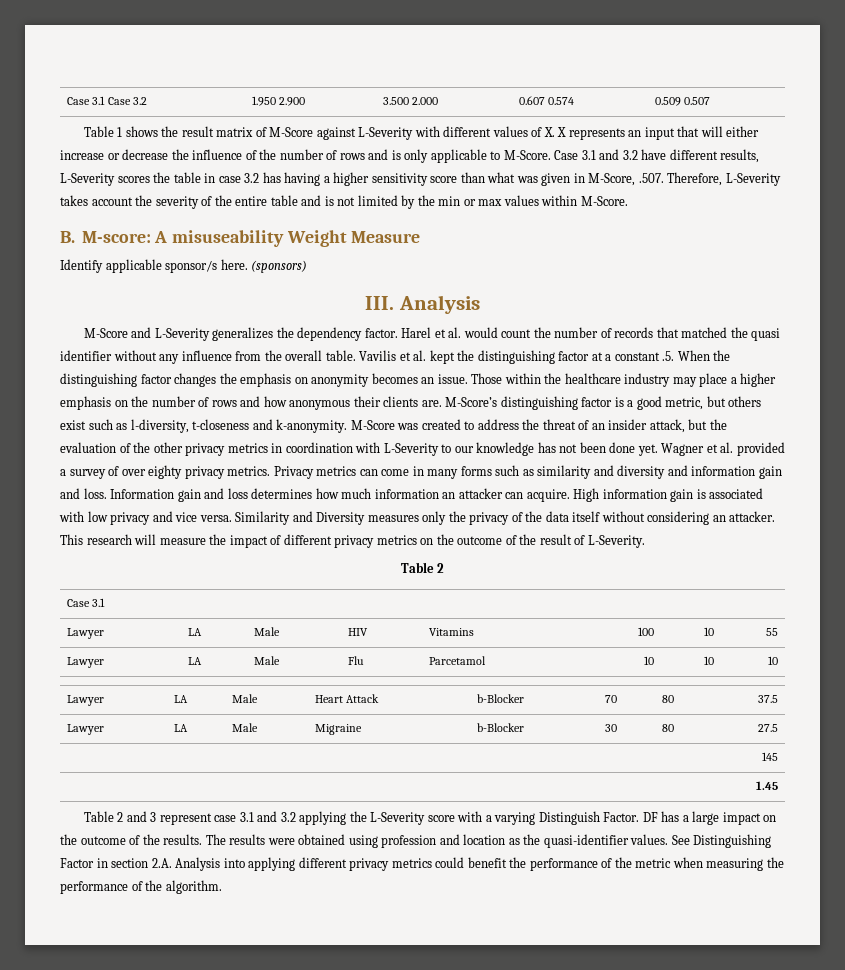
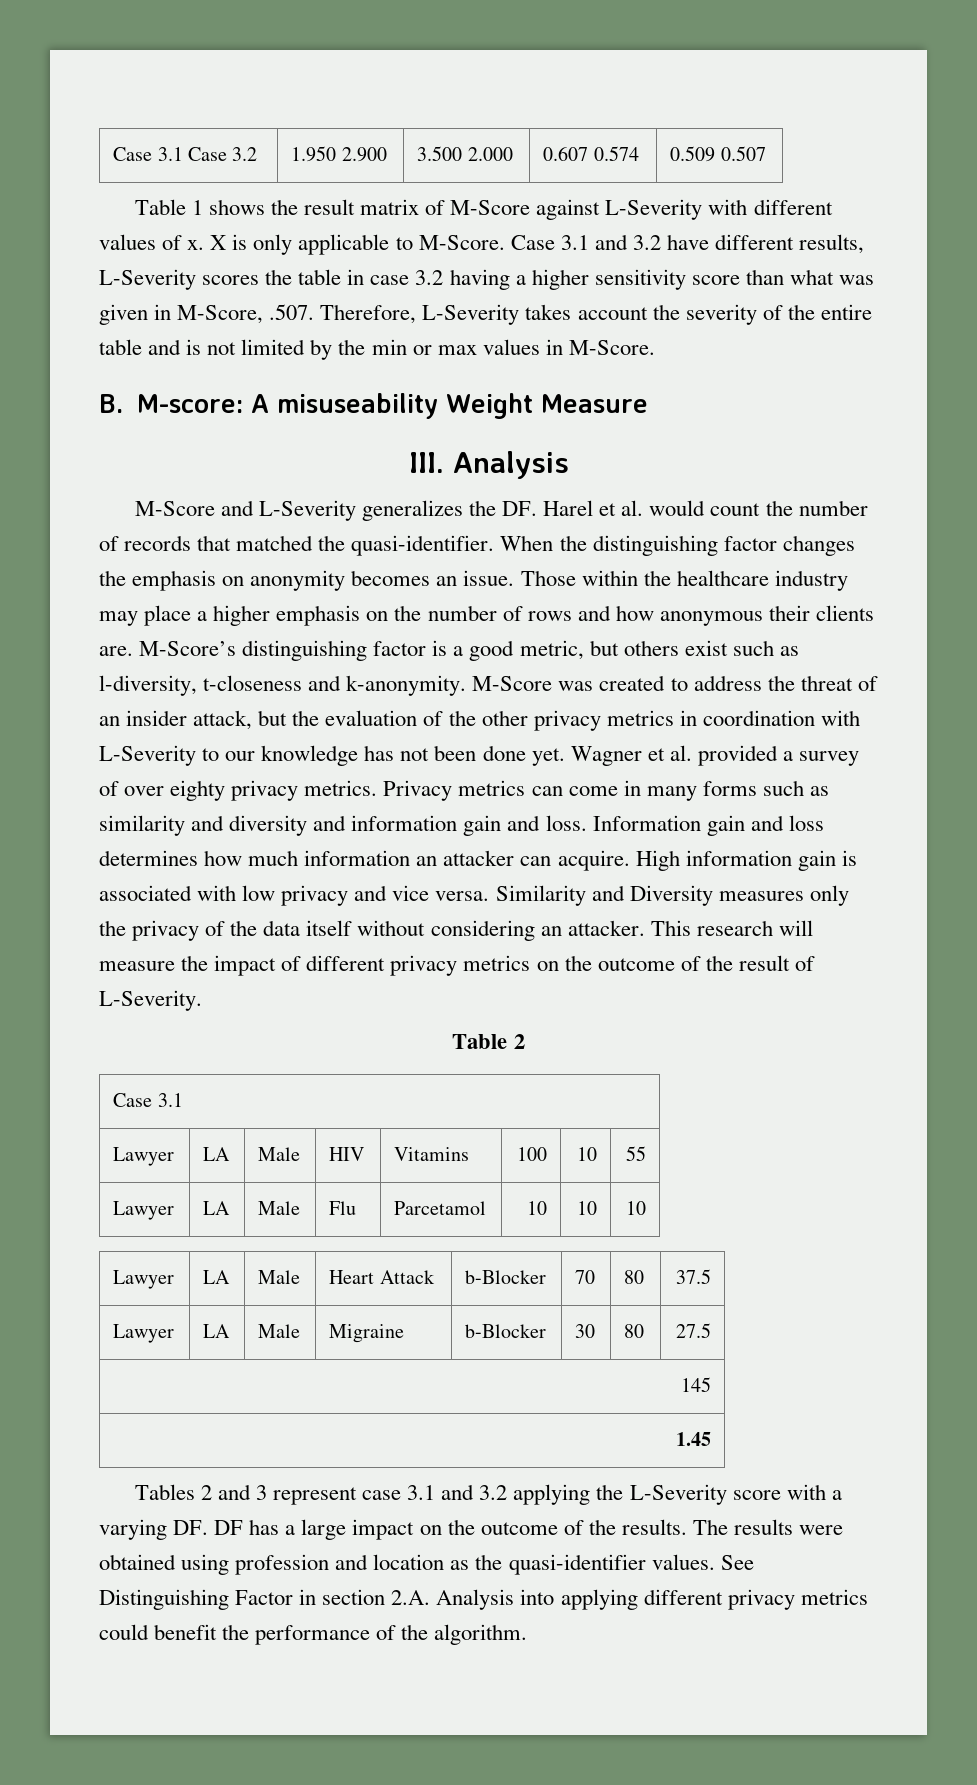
[543,126,760,140] [60,149,389,160] X. X represents an input that will either increase or decrease the influence of the number of rows and -> [187,235,227,250] x. X
[262,172,281,183] has -> (444, 277) none
[541,195,578,206] within -> [545,339,563,355] in
[60,259,308,273] // Identify applicable sponsor/s here. (sponsors) -> (648, 403) none
[297,327,398,341] dependency factor. -> [502,501,538,516] DF.
[751,328,781,341] [60,350,675,364] quasi identifier without any influence from the overall table. Vavilis et al. kept the distinguishing factor at a constant .5. -> [351,535,495,556] quasi-identifier.
[83,811,114,822] Table -> [134,1484,195,1500] Tables
[538,811,640,825] Distinguish Factor. -> [173,1520,209,1535] DF.
[635,857,784,871] [60,880,163,894] metric when measuring the performance of the -> (429, 1632) none

